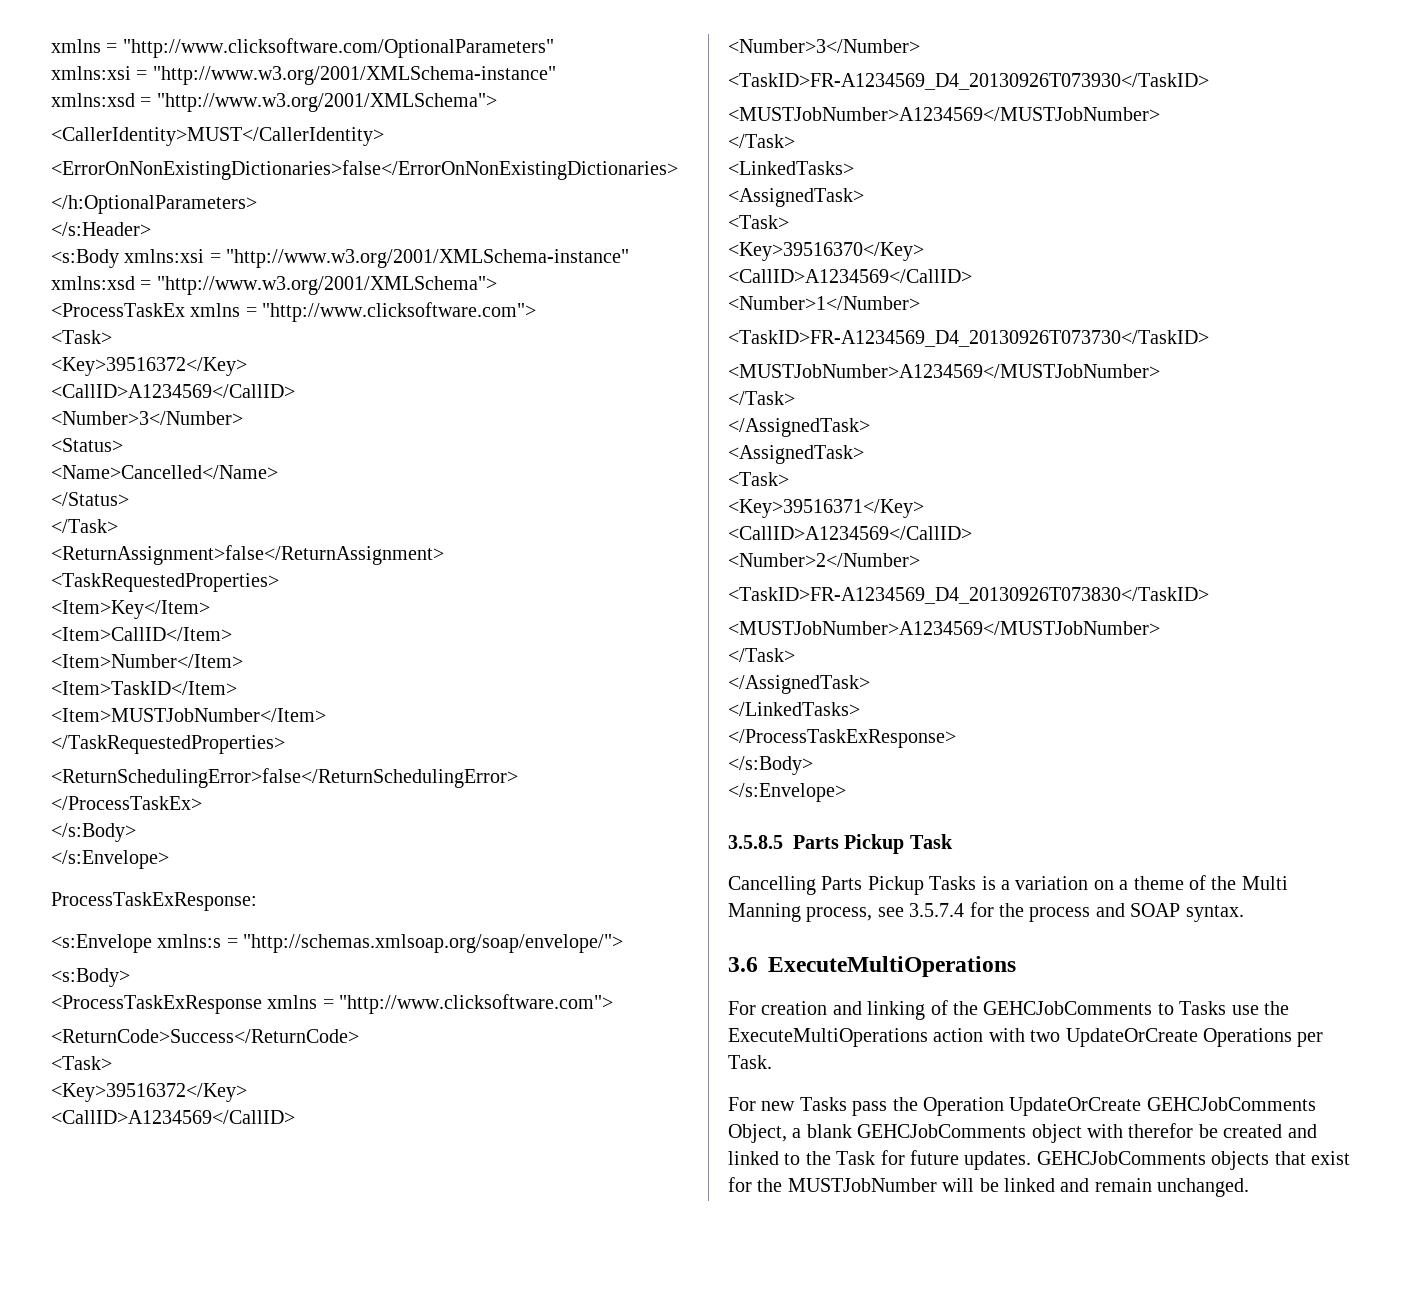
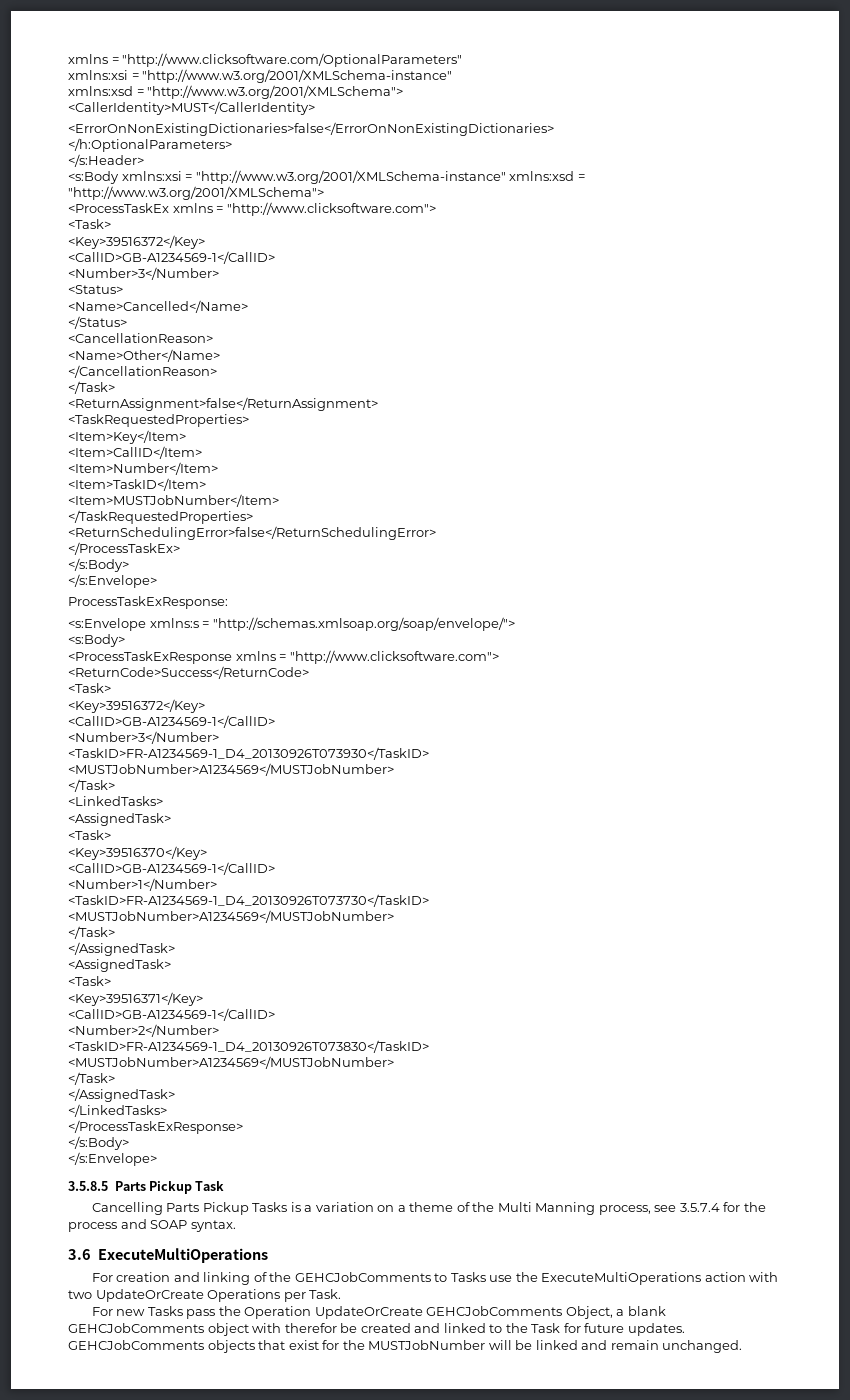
[51,384,295,398] <CallID>A1234569</CallID> -> [68,251,275,264] <CallID>GB-A1234569-1</CallID>
(129, 499) none -> [68,333,213,343] [68,349,220,362] [68,365,217,378] // <CancellationReason> // <Name>Other</Name> // </CancellationReason>
[51,1110,295,1124] [728,39,920,53] [728,73,1209,90] <CallID>A1234569</CallID> // <Number>3</Number> // <TaskID>FR-A1234569_D4_20130926T073930</TaskID> -> [68,715,275,728] [68,731,219,744] [68,747,429,760] <CallID>GB-A1234569-1</CallID> // <Number>3</Number> // <TaskID>FR-A1234569-1_D4_20130926T073930</TaskID>
[728,269,972,283] <CallID>A1234569</CallID> -> [68,862,275,875] <CallID>GB-A1234569-1</CallID>
[728,330,1209,347] <TaskID>FR-A1234569_D4_20130926T073730</TaskID> -> [68,894,429,907] <TaskID>FR-A1234569-1_D4_20130926T073730</TaskID>
[728,526,972,540] <CallID>A1234569</CallID> -> [68,1008,275,1021] <CallID>GB-A1234569-1</CallID>
[728,587,1209,604] <TaskID>FR-A1234569_D4_20130926T073830</TaskID> -> [68,1040,429,1053] <TaskID>FR-A1234569-1_D4_20130926T073830</TaskID>

